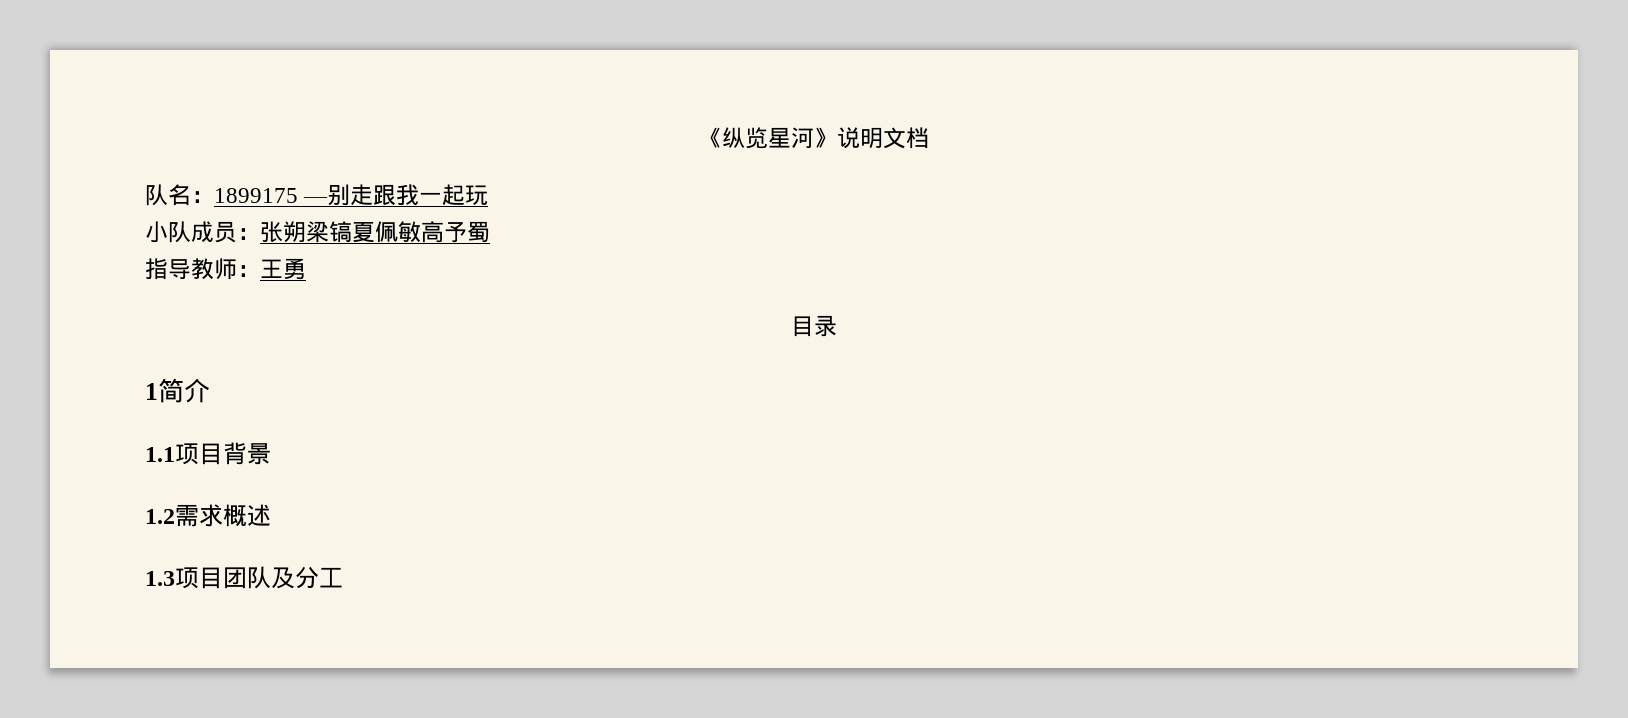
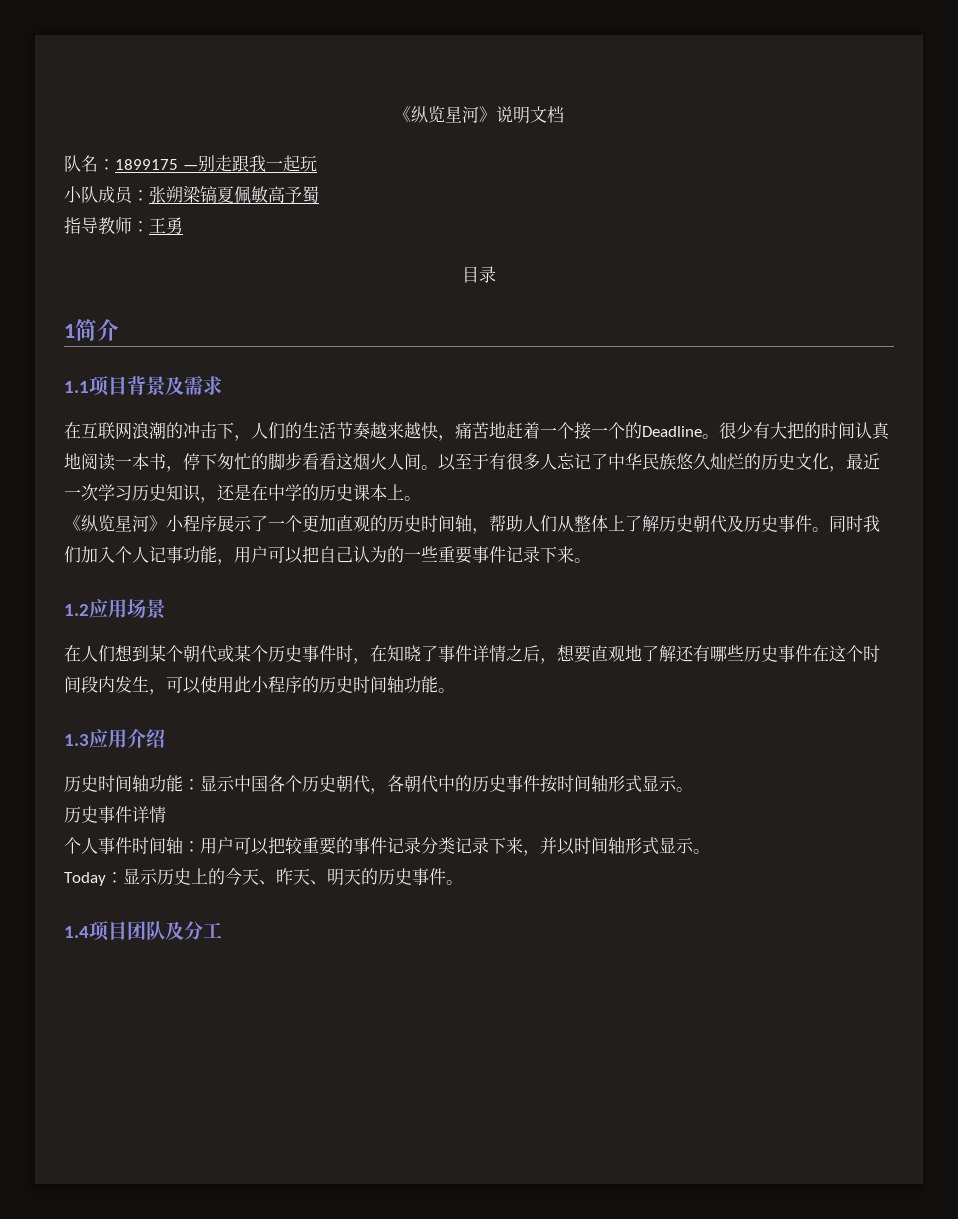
[145,504,271,527] [145,571,175,586] // 1.2需求概述 // 1.3 -> [165,376,222,395] [64,422,890,441] [64,452,880,472] [64,484,421,503] [64,515,880,534] [64,546,591,565] [64,599,166,619] [64,645,880,664] [64,676,455,695] [64,729,165,748] [64,775,693,794] [64,806,166,823] [64,837,710,856] [64,867,463,886] [64,926,89,938] 及需求 // 在互联网浪潮的冲击下，人们的生活节奏越来越快，痛苦地赶着一个接一个的Deadline。很少有大把的时间认真地阅读一本书，停下匆忙的脚步看看这烟火人间。以至于有很多人忘记了中华民族悠久灿烂的历史文化，最近一次学习历史知识，还是在中学的历史课本上。 // 《纵览星河》小程序展示了一个更加直观的历史时间轴，帮助人们从整体上了解历史朝代及历史事件。同时我们加入个人记事功能，用户可以把自己认为的一些重要事件记录下来。 // 1.2应用场景 // 在人们想到某个朝代或某个历史事件时，在知晓了事件详情之后，想要直观地了解还有哪些历史事件在这个时间段内发生，可以使用此小程序的历史时间轴功能。 // 1.3应用介绍 // 历史时间轴功能：显示中国各个历史朝代，各朝代中的历史事件按时间轴形式显示。 // 历史事件详情 // 个人事件时间轴：用户可以把较重要的事件记录分类记录下来，并以时间轴形式显示。 // Today：显示历史上的今天、昨天、明天的历史事件。 // 1.4

